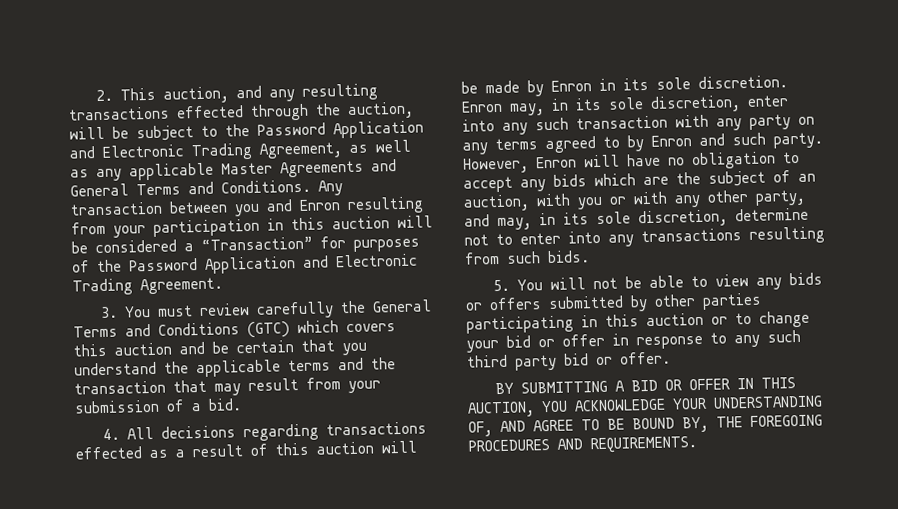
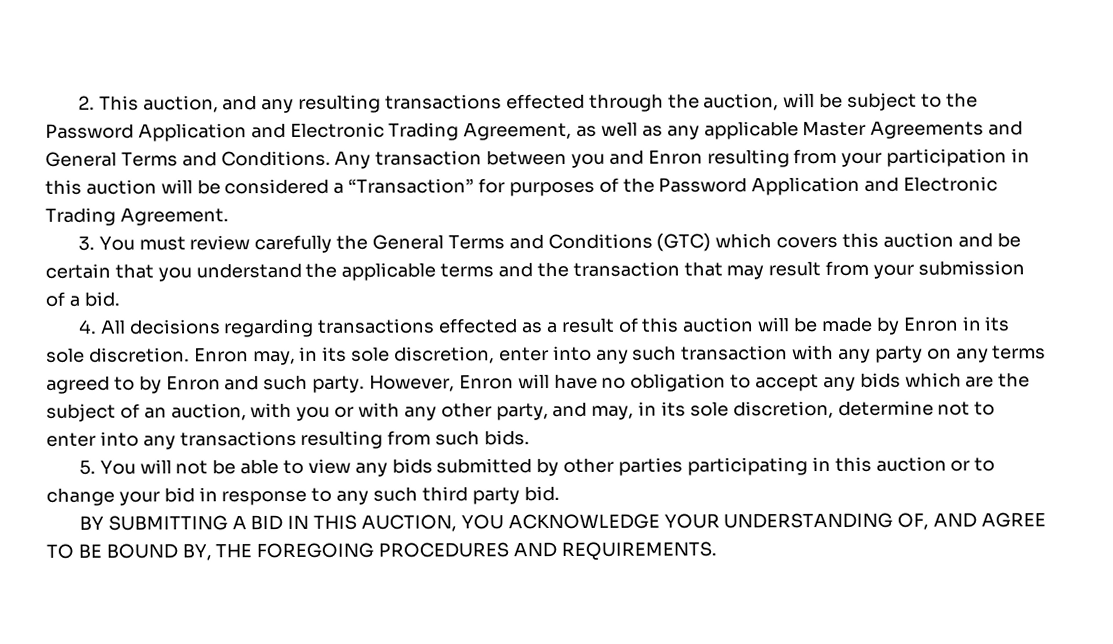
[465,297,542,311] or offers -> (433, 466) none
[538,333,605,348] or offer -> (195, 495) none
[564,351,671,366] bid or offer. -> [523,485,560,502] bid.
[664,378,730,391] OR OFFER -> (284, 523) none

